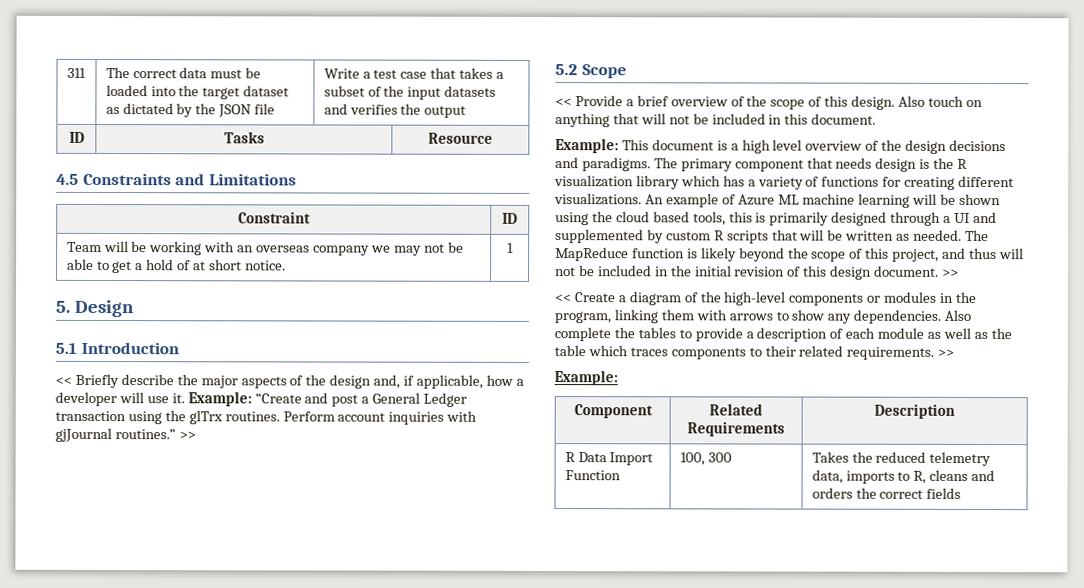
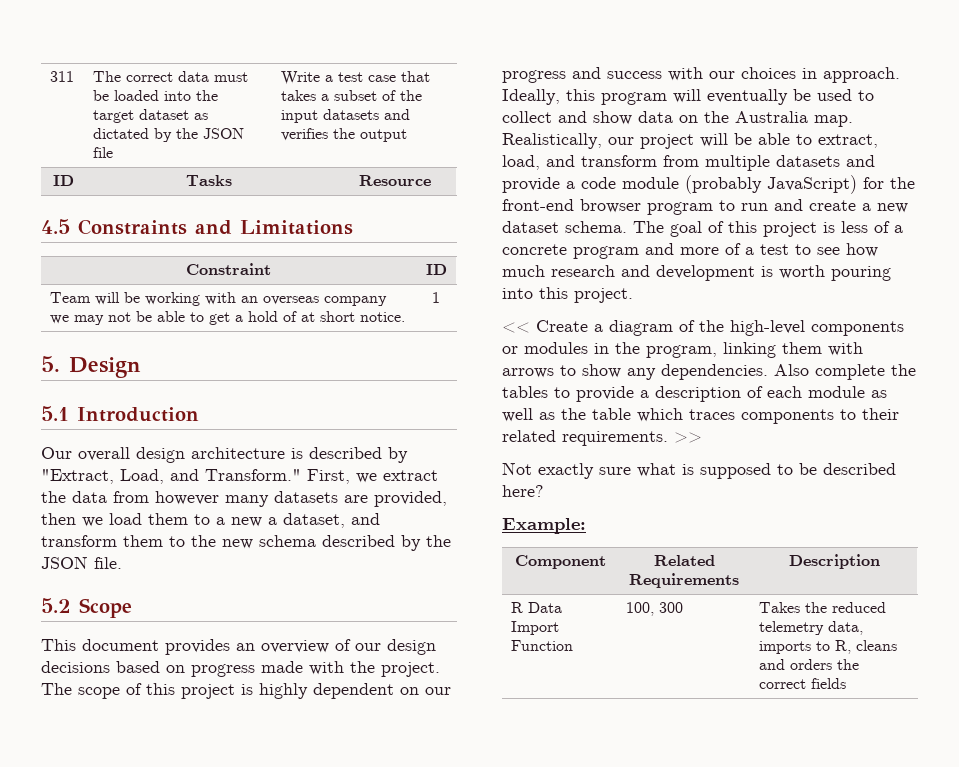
[55,373,524,389] [55,391,468,407] [55,410,478,425] [55,427,196,443] [555,64,627,79] [555,95,983,110] [555,113,877,128] [555,138,1007,154] [555,157,969,172] [554,175,1015,190] [554,193,1002,208] [555,211,997,226] [555,229,990,244] [555,247,1024,262] [555,265,960,280] << Briefly describe the major aspects of the design and, if applicable, how a developer will use it. Example: “Create and post a General Ledger transaction using the glTrx routines. Perform account inquiries with gjJournal routines.” >> // 5.2 Scope // << Provide a brief overview of the scope of this design. Also touch on anything that will not be included in this document. // Example: This document is a high level overview of the design decisions and paradigms. The primary component that needs design is the R visualization library which has a variety of functions for creating different visualizations. An example of Azure ML machine learning will be shown using the cloud based tools, this is primarily designed through a UI and supplemented by custom R scripts that will be written as needed. The MapReduce function is likely beyond the scope of this project, and thus will not be included in the initial revision of this design document. >> -> [41,447,408,463] [41,469,438,484] [41,491,447,507] [41,513,380,528] [41,535,451,551] [41,556,122,569] [41,598,132,618] [41,639,436,655] [41,661,440,677] [41,683,451,699] [502,67,900,83] [502,89,874,105] [502,111,853,127] [502,133,878,149] [502,155,875,171] [502,175,915,194] [502,199,908,215] [502,221,903,237] [502,243,878,259] [502,265,891,281] [502,287,633,303] Our overall design architecture is described by "Extract, Load, and Transform." First, we extract the data from however many datasets are provided, then we load them to a new a dataset, and transform them to the new schema described by the JSON file. // 5.2 Scope // This document provides an overview of our design decisions based on progress made with the project. The scope of this project is highly dependent on our progress and success with our choices in approach. Ideally, this program will eventually be used to collect and show data on the Australia map. Realistically, our project will be able to extract, load, and transform from multiple datasets and provide a code module (probably JavaScript) for the front-end browser program to run and create a new dataset schema. The goal of this project is less of a concrete program and more of a test to see how much research and development is worth pouring into this project.
(955, 352) none -> [502,462,896,479] [502,485,544,497] // Not exactly sure what is supposed to be described here?

